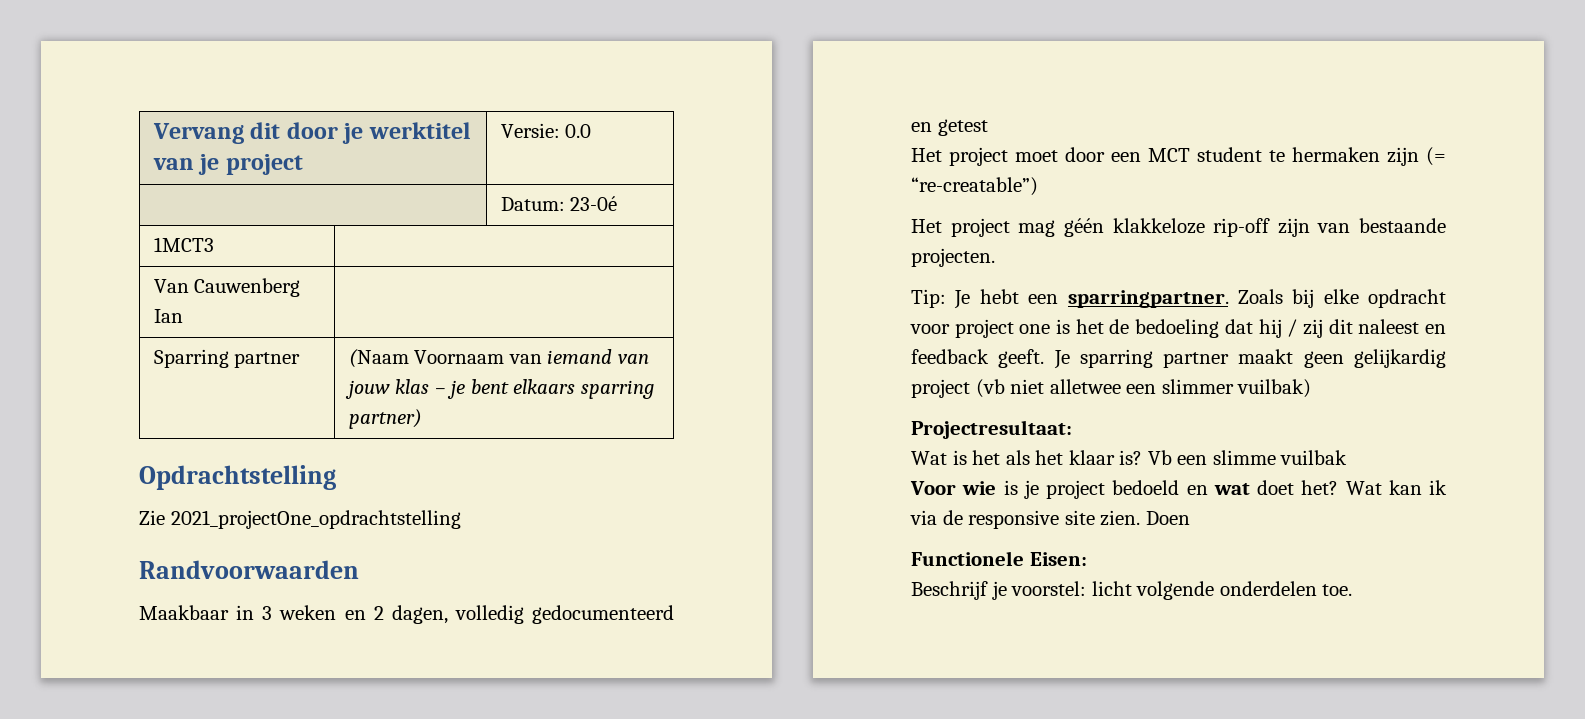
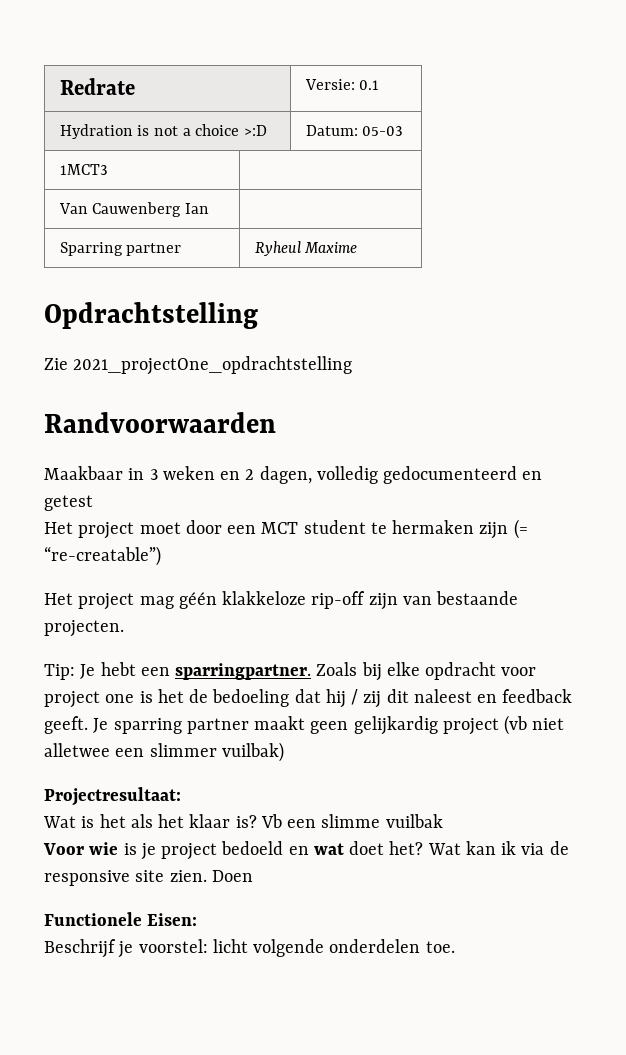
[152,122,470,144] [152,154,303,175] [500,123,592,138] Vervang dit door je werktitel van je project | Versie: 0.0 // -> [59,78,135,95] [304,79,380,90] [59,124,268,139] Redrate | Versie: 0.1 // Hydration is not a choice >:D
[570,196,618,211] 23-0é -> [362,126,404,136] 05-03
[348,349,649,368] [344,379,655,399] [348,409,422,429] (Naam Voornaam van iemand van jouw klas – je bent elkaars sparring partner) -> [254,241,358,256] Ryheul Maxime

